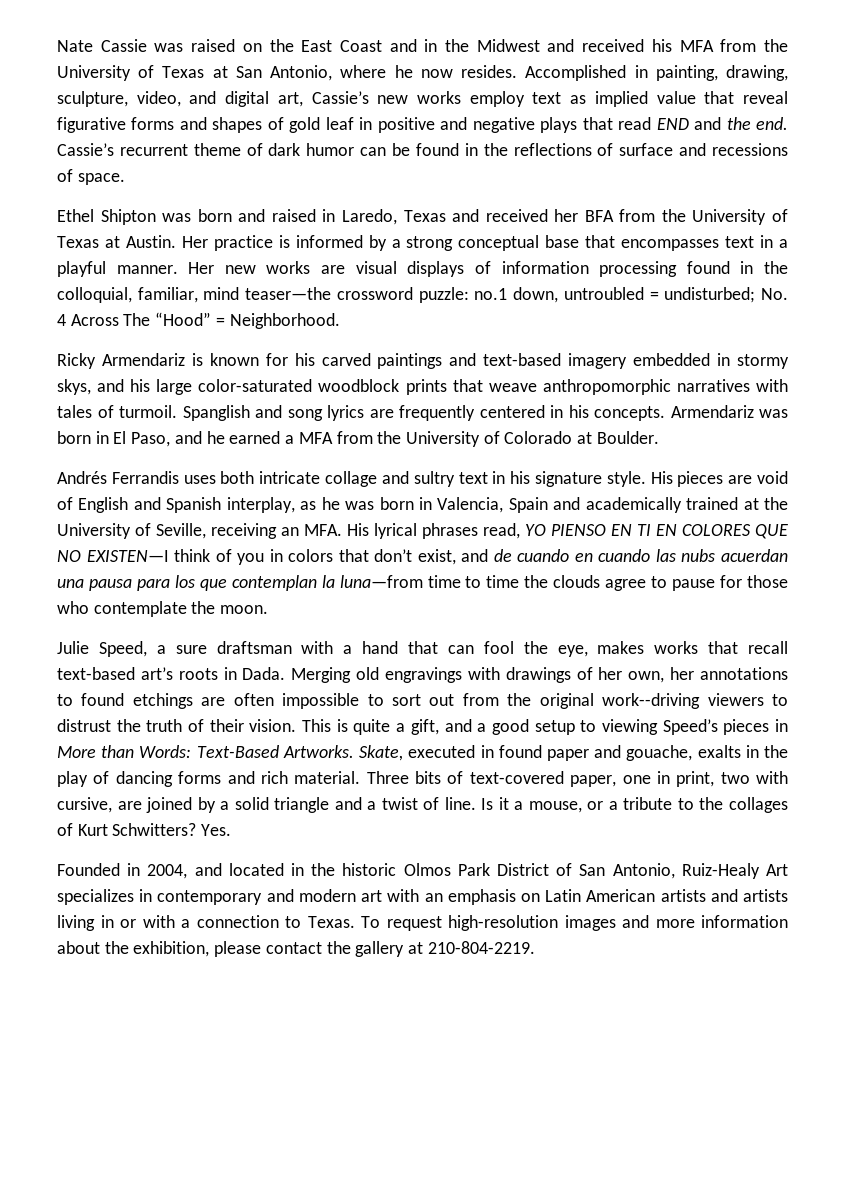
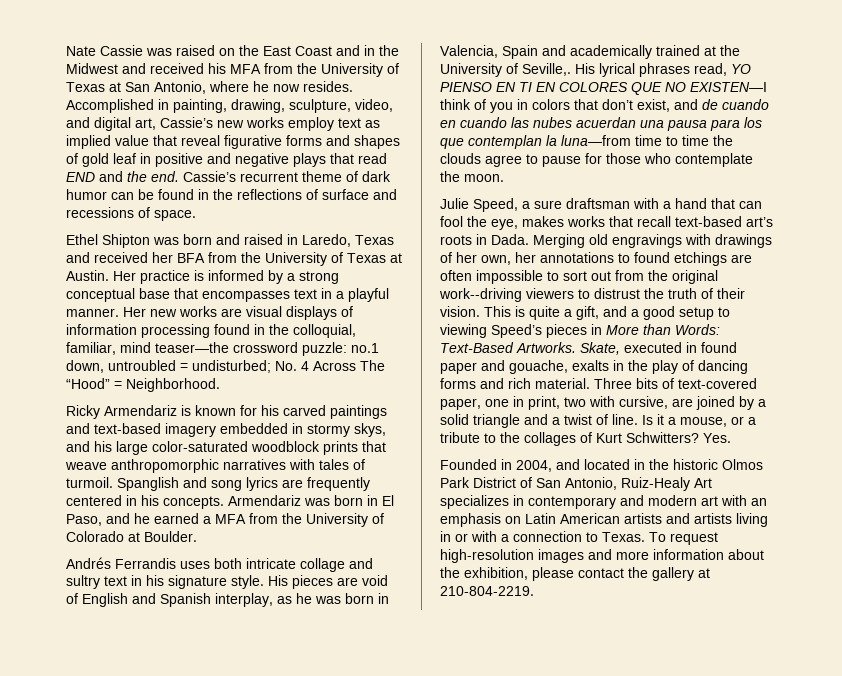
[156,523,342,539] Seville, receiving an MFA. -> [522,63,571,76] Seville,.
[681,549,716,562] nubs -> [533,117,572,128] nubes

